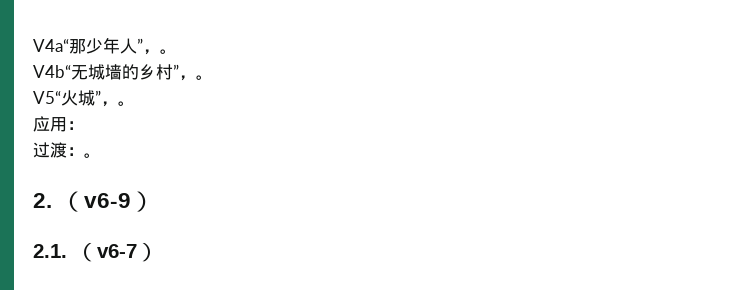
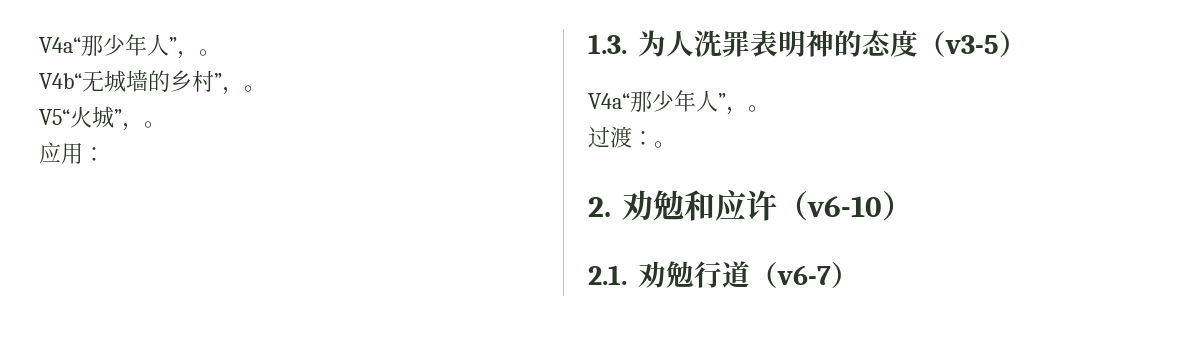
(84, 125) none -> [588,30,1027,57] [588,90,770,115] // 1.3.为人洗罪表明神的态度（v3-5） // V4a“那少年人”，。
[60,191,131,212] （v6-9 -> [622,190,882,221] 劝勉和应许（v6-10
(67, 251) none -> [638,261,750,288] 劝勉行道

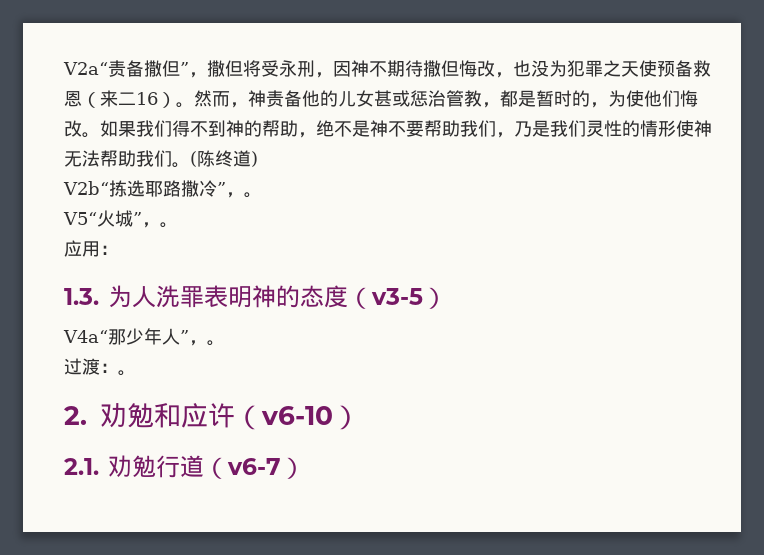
[39,34,221,59] [39,70,214,92] V4a“那少年人”，。 // V4b“无城墙的乡村 -> [63,60,711,78] [64,90,698,108] [64,120,712,138] [64,150,258,168] [63,180,217,197] V2a“责备撒但”，撒但将受永刑，因神不期待撒但悔改，也没为犯罪之天使预备救恩（来二16）。然而，神责备他的儿女甚或惩治管教，都是暂时的，为使他们悔改。如果我们得不到神的帮助，绝不是神不要帮助我们，乃是我们灵性的情形使神无法帮助我们。(陈终道) // V2b“拣选耶路撒冷

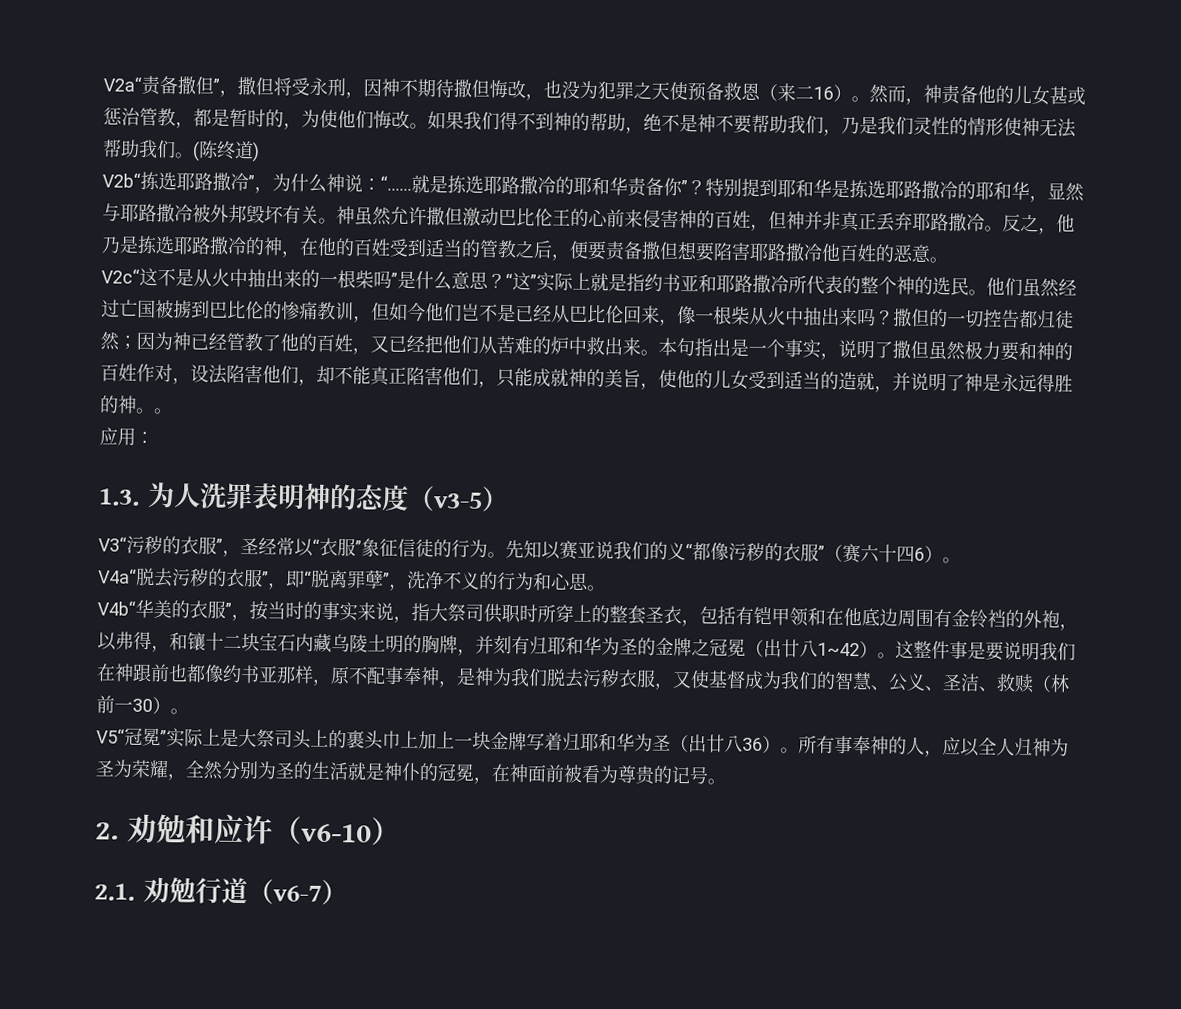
[244,192,262,198] [63,210,160,228] 。 // V5“火城”， -> [272,173,1085,203] [102,203,1075,235] [101,235,948,264] [101,267,1077,298] [101,299,1074,329] [100,331,1073,361] [100,363,1073,393] [100,395,155,414] 为什么神说：“……就是拣选耶路撒冷的耶和华责备你”？特别提到耶和华是拣选耶路撒冷的耶和华，显然与耶路撒冷被外邦毁坏有关。神虽然允许撒但激动巴比伦王的心前来侵害神的百姓，但神并非真正丢弃耶路撒冷。反之，他乃是拣选耶路撒冷的神，在他的百姓受到适当的管教之后，便要责备撒但想要陷害耶路撒冷他百姓的恶意。 // V2c“这不是从火中抽出来的一根柴吗”是什么意思？“这”实际上就是指约书亚和耶路撒冷所代表的整个神的选民。他们虽然经过亡国被掳到巴比伦的惨痛教训，但如今他们岂不是已经从巴比伦回来，像一根柴从火中抽出来吗？撒但的一切控告都归徒然；因为神已经管教了他的百姓，又已经把他们从苦难的炉中救出来。本句指出是一个事实，说明了撒但虽然极力要和神的百姓作对，设法陷害他们，却不能真正陷害他们，只能成就神的美旨，使他的儿女受到适当的造就，并说明了神是永远得胜的神。
[63,328,225,346] [64,358,118,375] V4a“那少年人”，。 // 过渡： -> [98,535,961,564] [98,567,606,592] [97,599,1078,631] [97,631,1076,661] [96,663,1070,694] [96,695,189,715] [96,727,1069,758] [95,759,708,785] V3“污秽的衣服”，圣经常以“衣服”象征信徒的行为。先知以赛亚说我们的义“都像污秽的衣服”（赛六十四6）。 // V4a“脱去污秽的衣服”，即“脱离罪孽”，洗净不义的行为和心思。 // V4b“华美的衣服”，按当时的事实来说，指大祭司供职时所穿上的整套圣衣，包括有铠甲领和在他底边周围有金铃裆的外袍，以弗得，和镶十二块宝石内藏乌陵土明的胸牌，并刻有归耶和华为圣的金牌之冠冕（出廿八1~42）。这整件事是要说明我们在神跟前也都像约书亚那样，原不配事奉神，是神为我们脱去污秽衣服，又使基督成为我们的智慧、公义、圣洁、救赎（林前一30）。 // V5“冠冕”实际上是大祭司头上的裹头巾上加上一块金牌写着归耶和华为圣（出廿八36）。所有事奉神的人，应以全人归神为圣为荣耀，全然分别为圣的生活就是神仆的冠冕，在神面前被看为尊贵的记号

